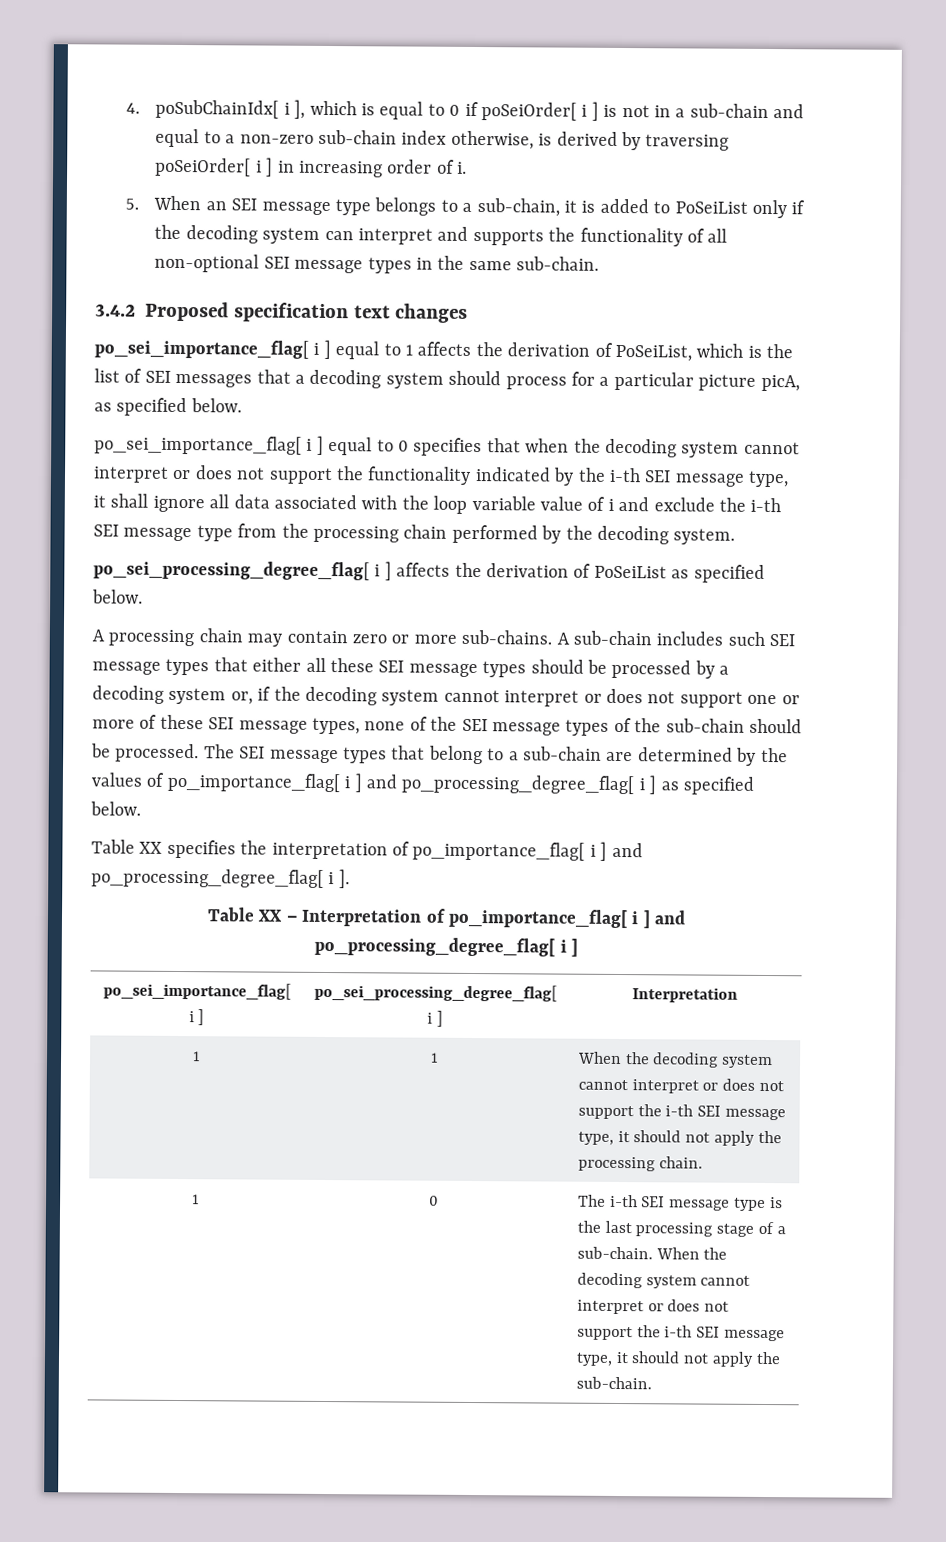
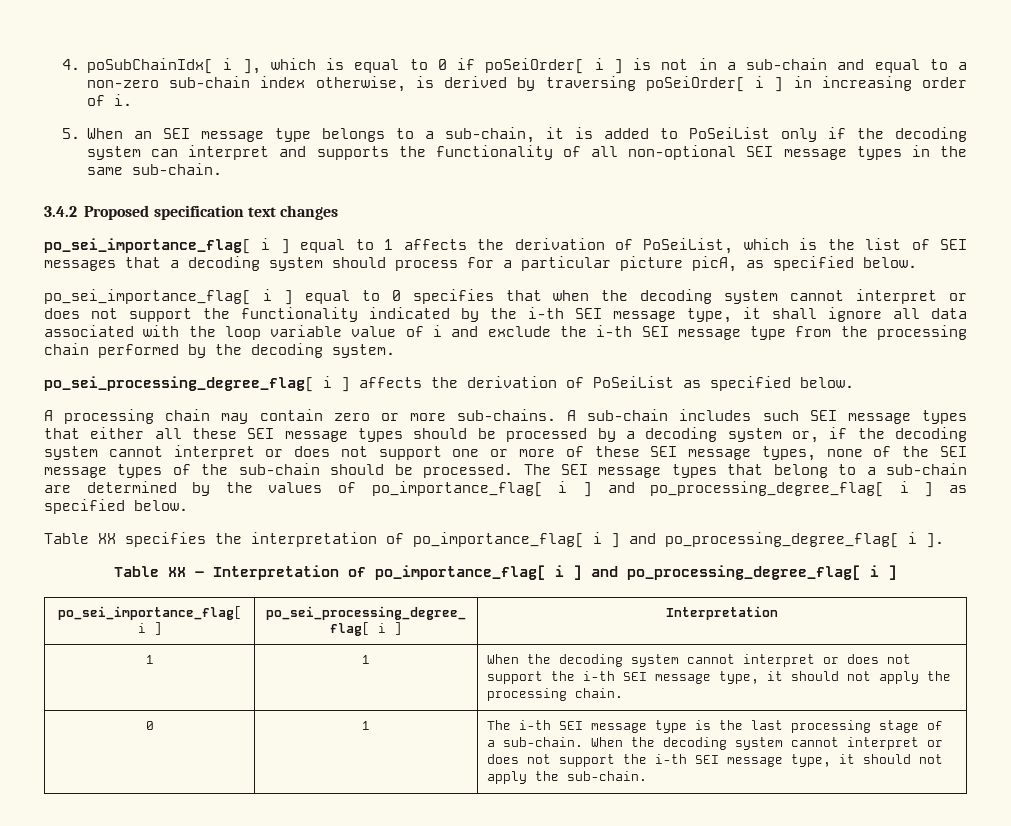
[191,1194,200,1205] [429,1195,439,1206] 1 | 0 -> [145,721,154,730] [362,721,370,730] 0 | 1

